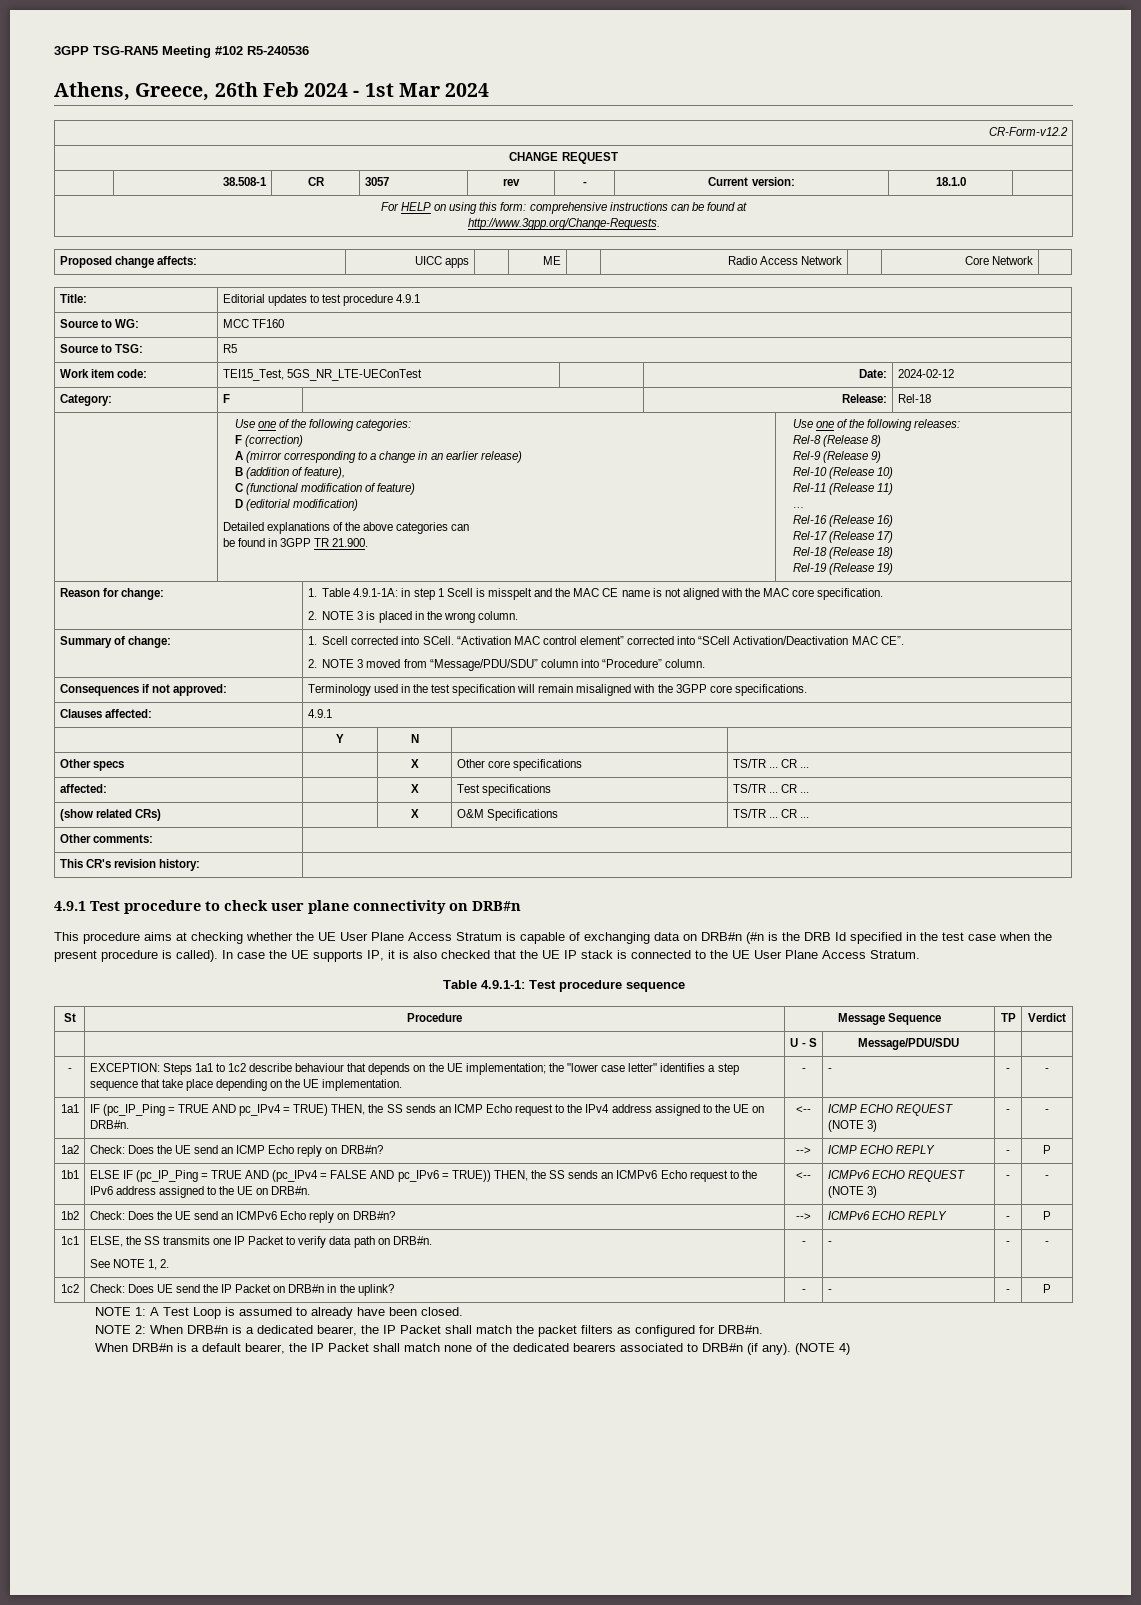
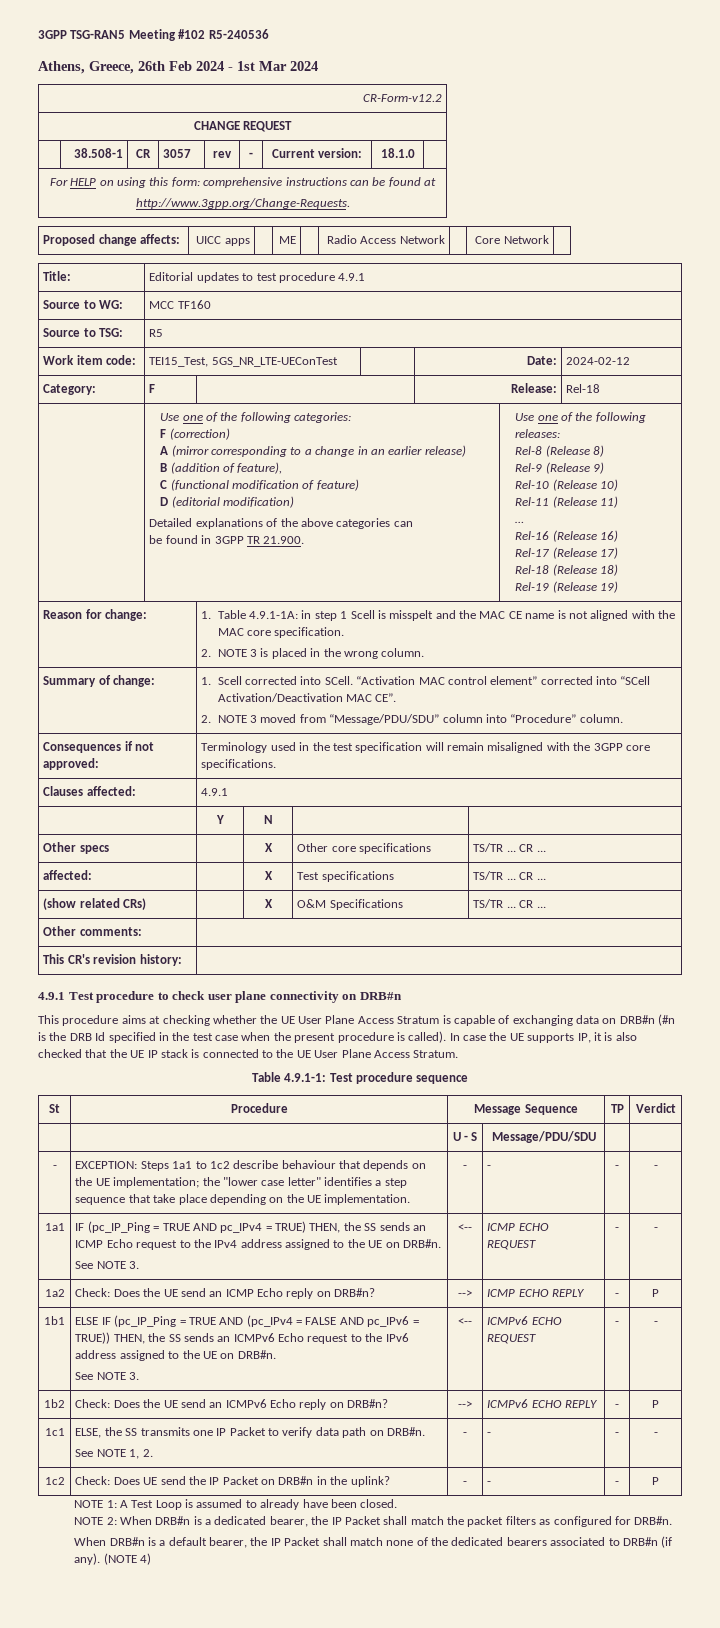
(129, 1124) none -> [75,1261,140,1269] // See NOTE 3.
[827,1120,877,1132] (NOTE 3) -> (537, 1245) none
(311, 1190) none -> [75,1372,140,1380] // See NOTE 3.
[827,1186,877,1198] (NOTE 3) -> (537, 1339) none

